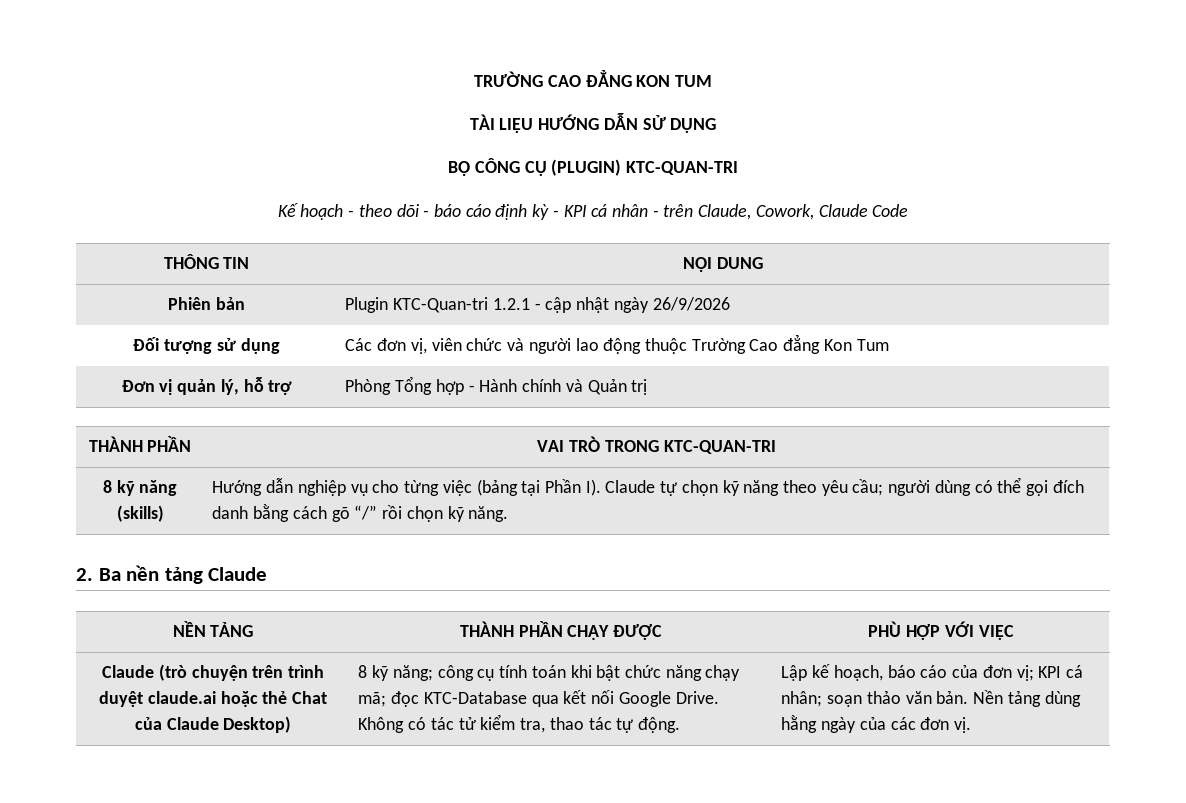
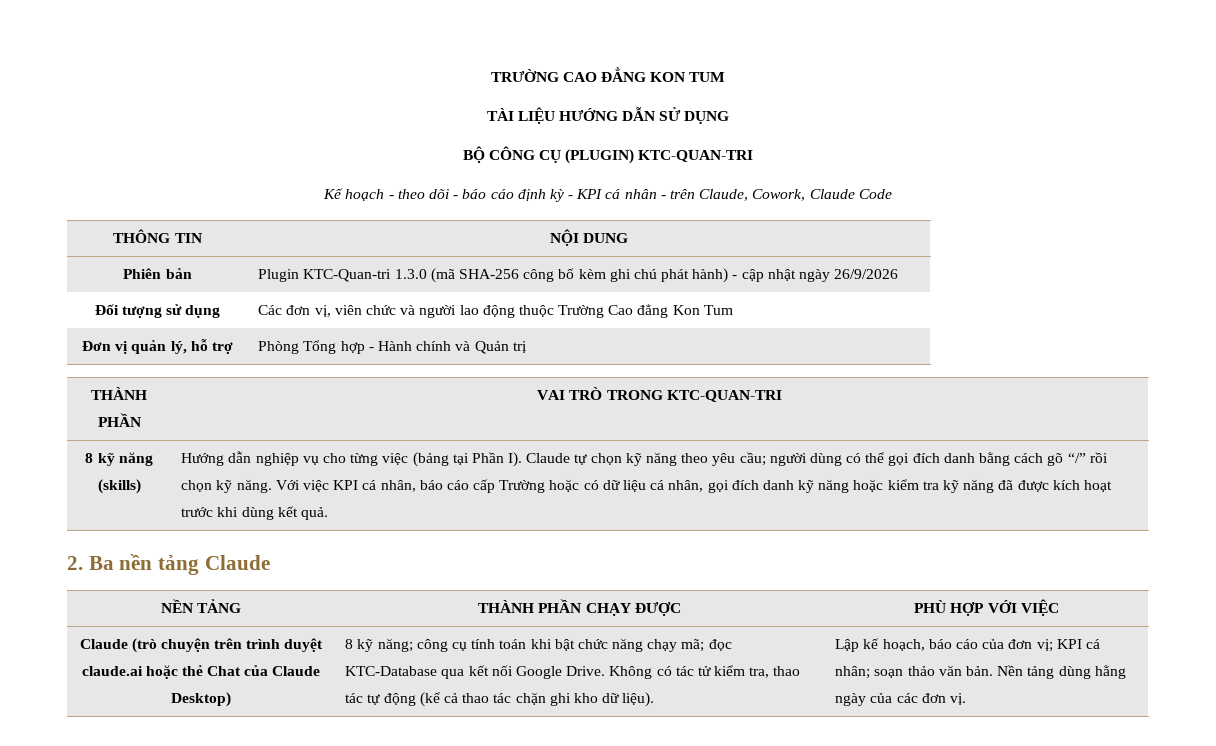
[492,298,530,310] 1.2.1 -> [394,268,729,283] 1.3.0 (mã SHA-256 công bố kèm ghi chú phát hành)
(509, 514) none -> [275,479,1112,493] [181,506,328,520] Với việc KPI cá nhân, báo cáo cấp Trường hoặc có dữ liệu cá nhân, gọi đích danh kỹ năng hoặc kiểm tra kỹ năng đã được kích hoạt trước khi dùng kết quả.
[637,717,680,733] động. -> [383,692,655,707] động (kể cả thao tác chặn ghi kho dữ liệu).

